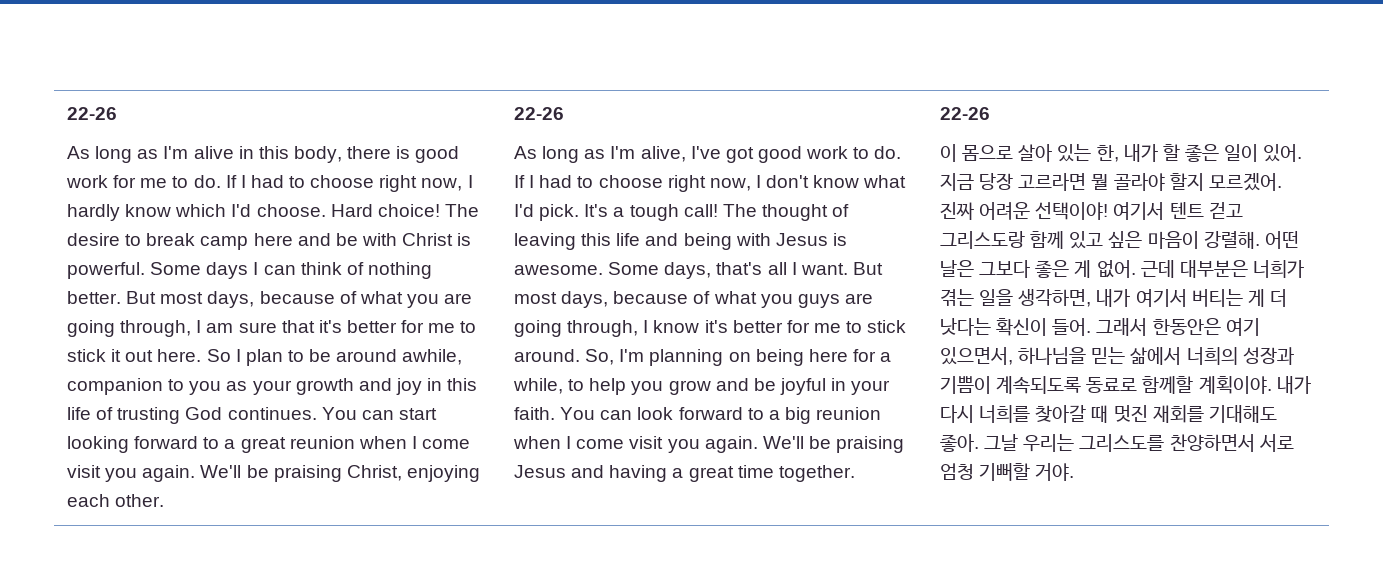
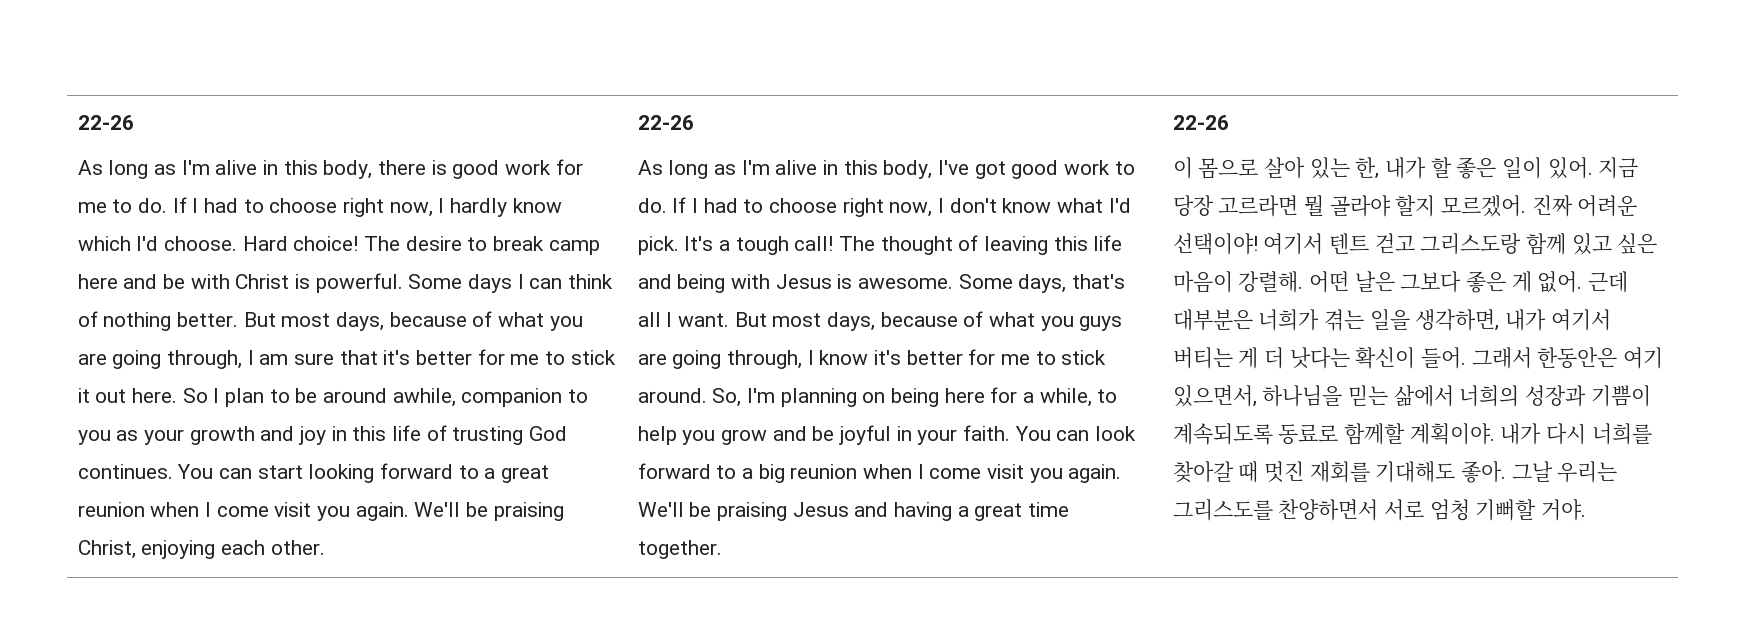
[640,146,686,162] alive, -> [775,160,933,179] alive in this body,

